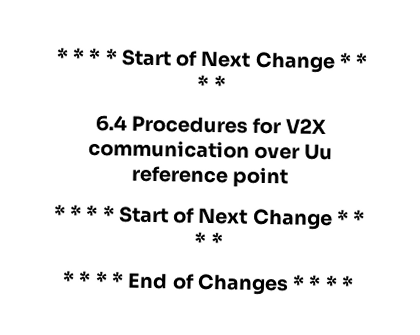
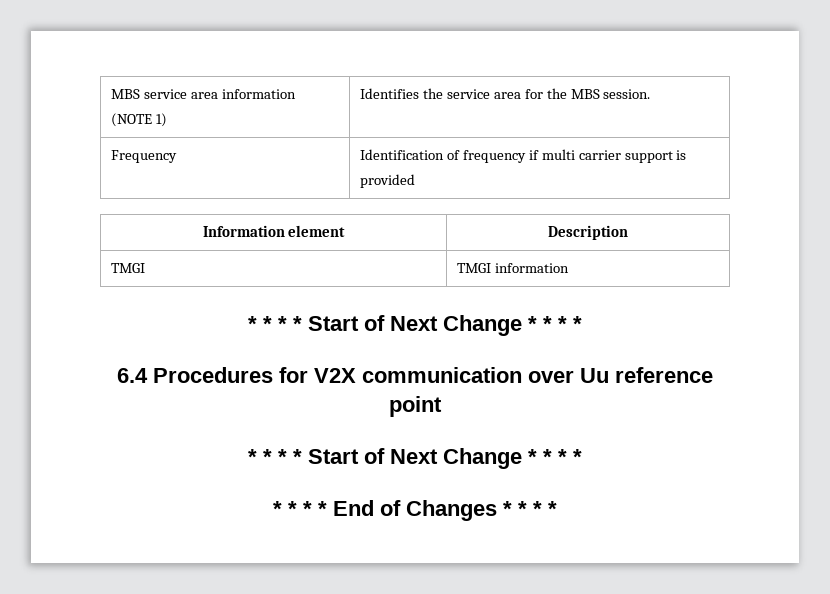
(55, 55) none -> [111,89,296,99] [111,113,167,127] [360,88,651,99] [111,150,178,163] [360,149,687,163] [360,174,416,188] [202,225,346,237] [548,225,628,240] [111,263,146,273] [457,263,569,273] MBS service area information (NOTE 1) | Identifies the service area for the MBS session. // Frequency | Identification of frequency if multi carrier support is provided // Information element | Description // TMGI | TMGI information //

